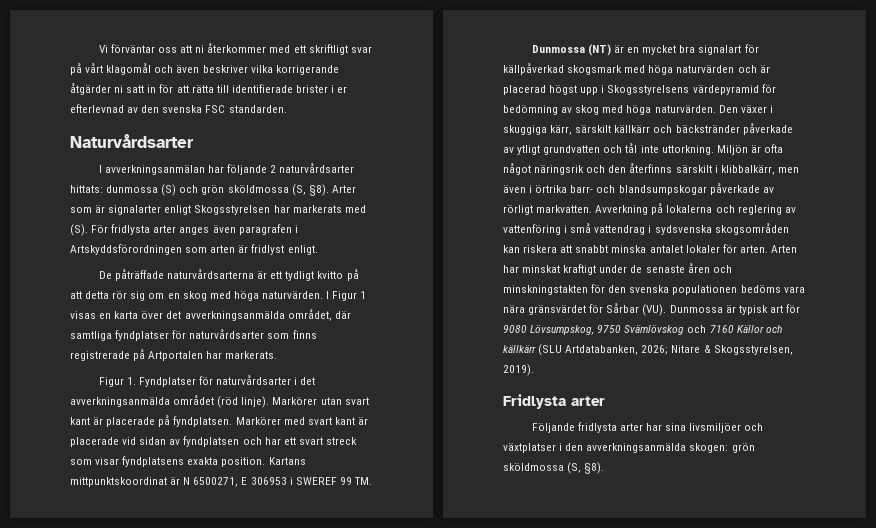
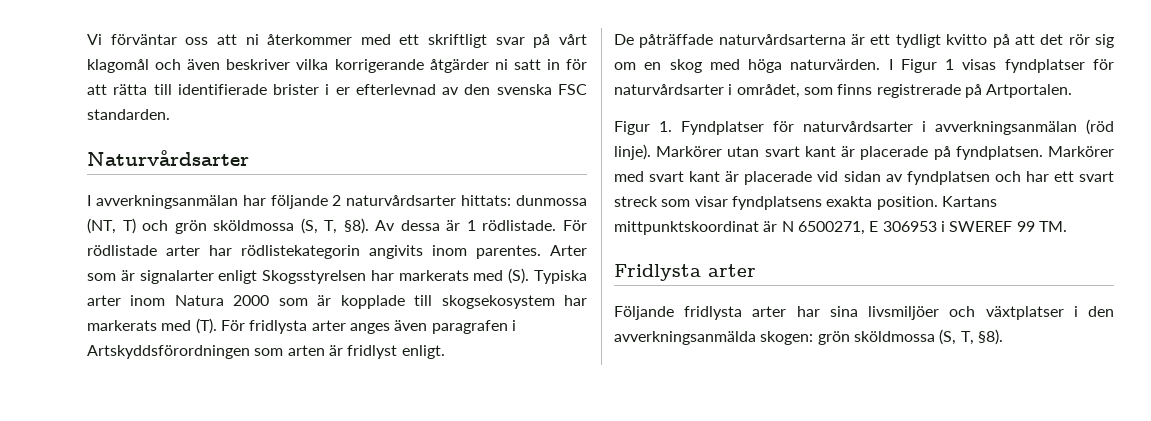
[161,184,177,196] (S) -> [87,218,136,234] (NT, T)
[308,184,329,196] §8). -> [324,218,588,234] [87,245,541,259] T, §8). Av dessa är 1 rödlistade. För rödlistade arter har rödlistekategorin angivits inom parentes.
(88, 230) none -> [534,270,587,284] [87,295,588,309] [87,318,217,334] Typiska arter inom Natura 2000 som är kopplade till skogsekosystem har markerats med (T).
[85,291,110,299] detta -> [1040,34,1064,45] det
[99,309,351,321] [70,331,112,341] en karta över det avverkningsanmälda området, där samtliga -> (997, 64) none
(265, 334) none -> [728,84,800,98] i området,
[148,351,278,361] Artportalen har markerats. -> [986,84,1073,98] Artportalen.
[300,377,316,385] [70,395,215,407] det avverkningsanmälda området -> [935,121,1077,135] avverkningsanmälan
[531,44,759,56] [503,63,770,75] [503,84,776,95] [503,105,773,115] [503,123,793,135] [503,143,783,155] [503,163,799,175] [503,183,774,195] [503,203,796,215] [503,223,789,235] [503,244,797,253] [503,263,732,275] [503,284,805,295] [503,303,800,316] [503,325,782,335] [503,344,793,356] [503,364,534,376] // Dunmossa (NT) är en mycket bra signalart för källpåverkad skogsmark med höga naturvärden och är placerad högst upp i Skogsstyrelsens värdepyramid för bedömning av skog med höga naturvärden. Den växer i skuggiga kärr, särskilt källkärr och bäckstränder påverkade av ytligt grundvatten och tål inte uttorkning. Miljön är ofta något näringsrik och den återfinns särskilt i klibbalkärr, men även i örtrika barr- och blandsumpskogar påverkade av rörligt markvatten. Avverkning på lokalerna och reglering av vattenföring i små vattendrag i sydsvenska skogsområden kan riskera att snabbt minska antalet lokaler för arten. Arten har minskat kraftigt under de senaste åren och minskningstakten för den svenska populationen bedöms vara nära gränsvärdet för Sårbar (VU). Dunmossa är typisk art för 9080 Lövsumpskog, 9750 Svämlövskog och 7160 Källor och källkärr (SLU Artdatabanken, 2026; Nitare & Skogsstyrelsen, 2019). -> (1067, 226) none
(582, 468) none -> [960,331,974,345] T,

